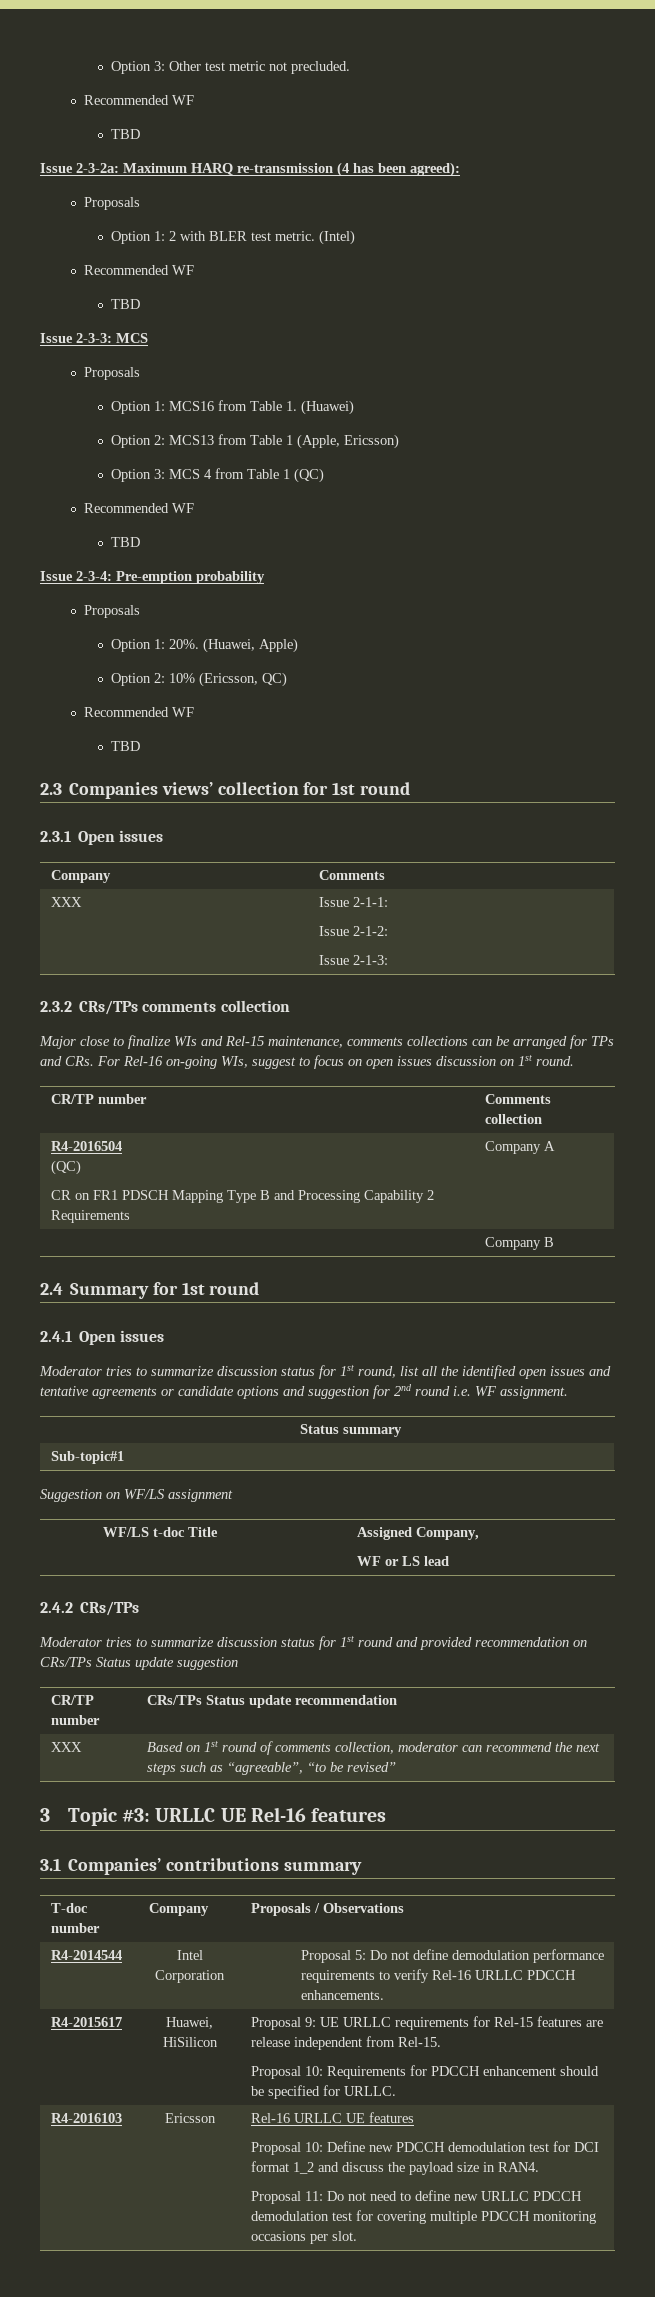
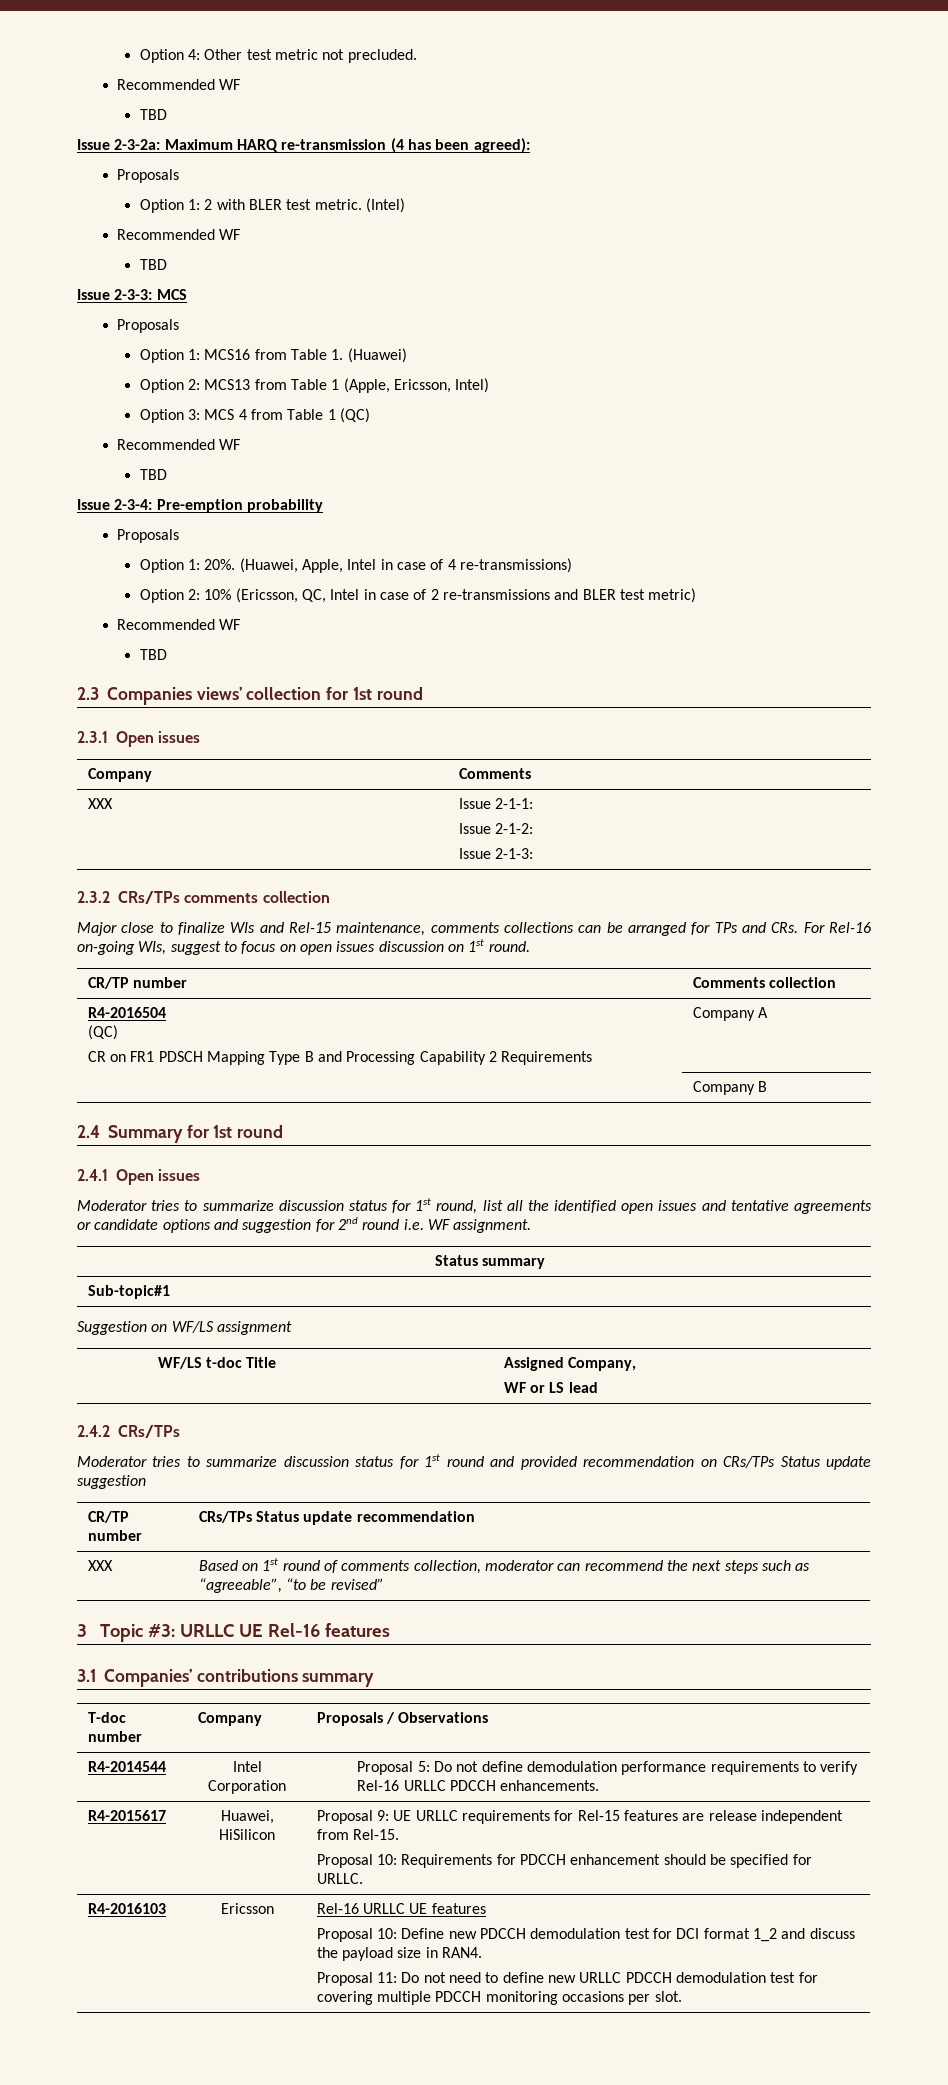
[111,61,166,74] Option 3: -> [139,49,201,63] Option 4:
[344,434,400,449] Ericsson) -> [393,378,490,393] Ericsson, Intel)
[259,638,299,653] [111,672,288,687] Apple) // Option 2: 10% (Ericsson, QC) -> [301,558,572,573] [139,588,697,603] Apple, Intel in case of 4 re-transmissions) // Option 2: 10% (Ericsson, QC, Intel in case of 2 re-transmissions and BLER test metric)

